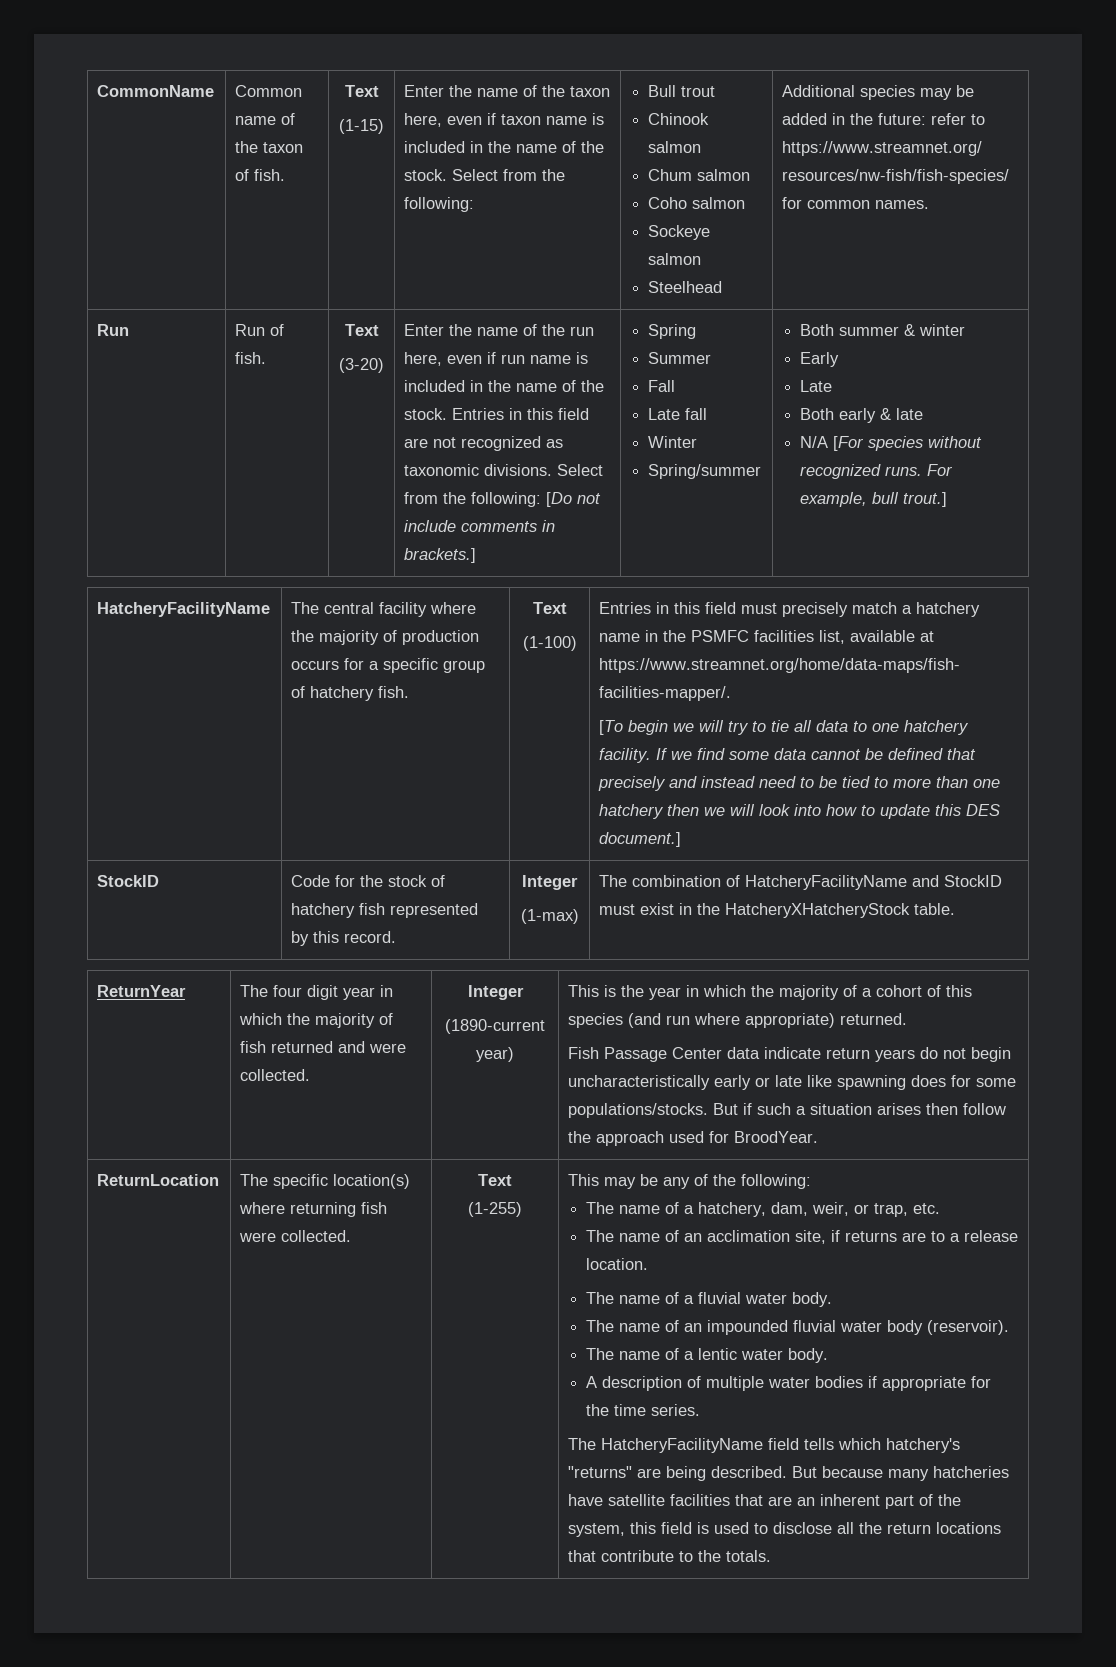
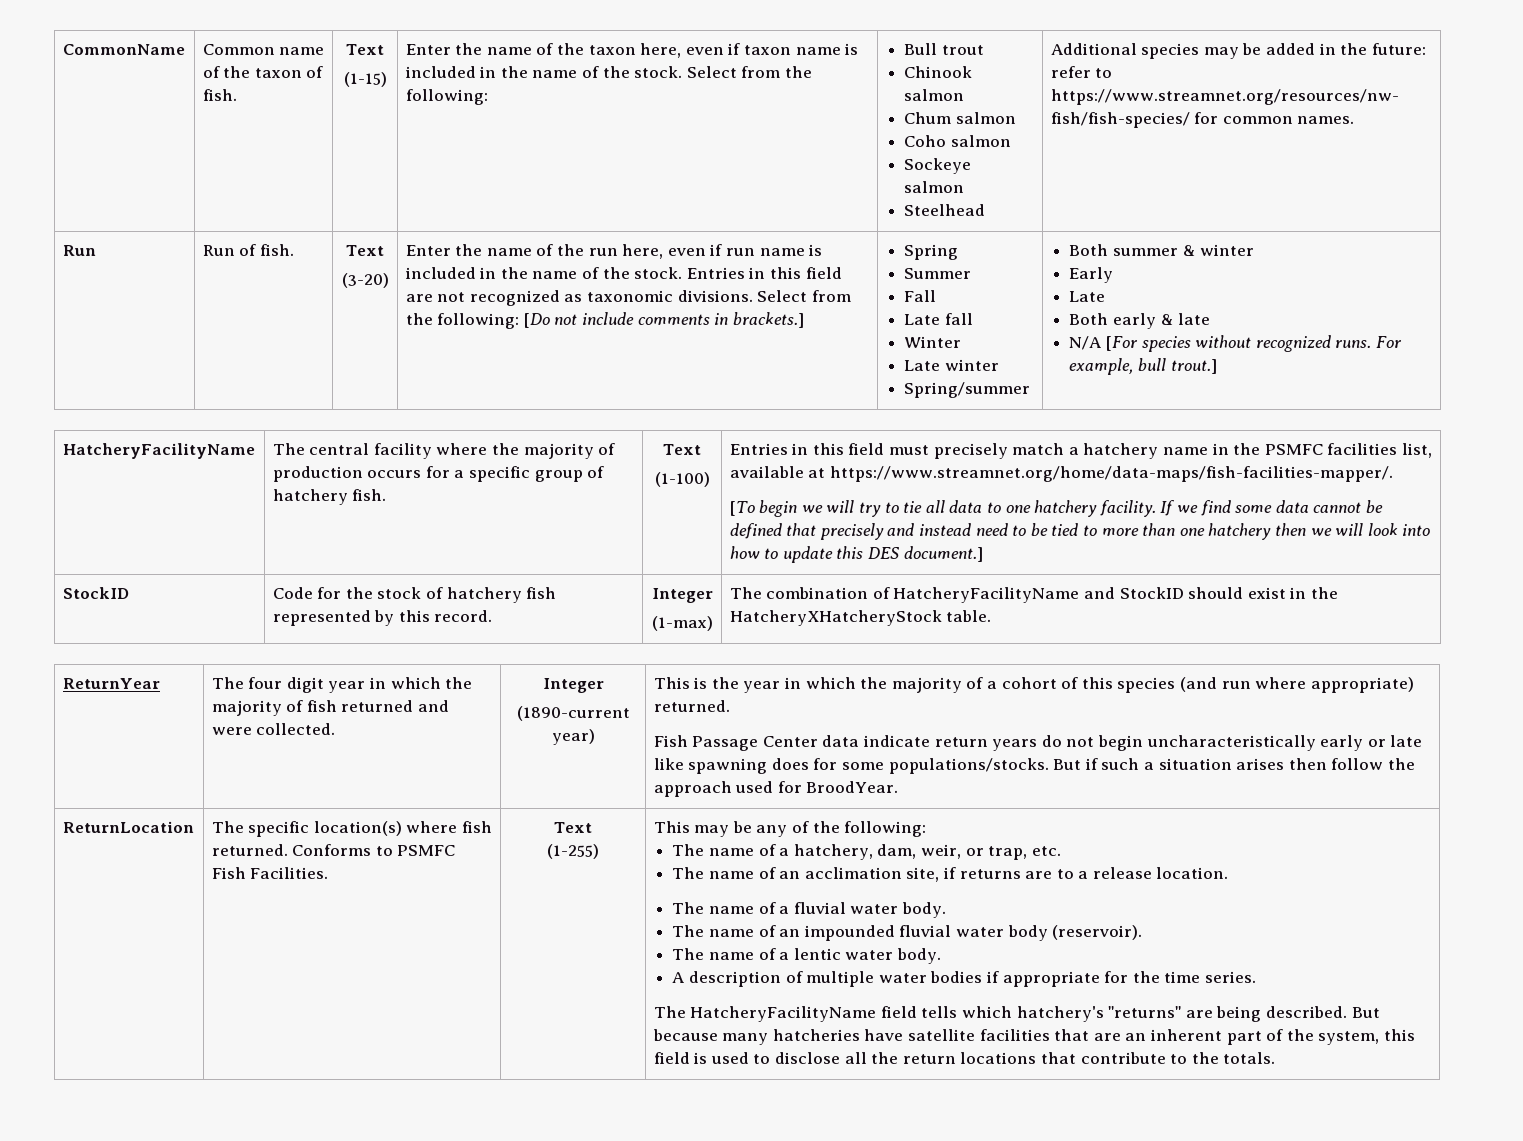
(698, 442) none -> [904,359,999,371] // Late winter
[599,904,636,915] must -> [1188,587,1244,599] should
[290,1202,388,1217] [239,1230,352,1242] returning fish were collected. -> [462,821,493,833] [211,844,456,856] [211,867,329,879] fish returned. Conforms to PSMFC Fish Facilities.

